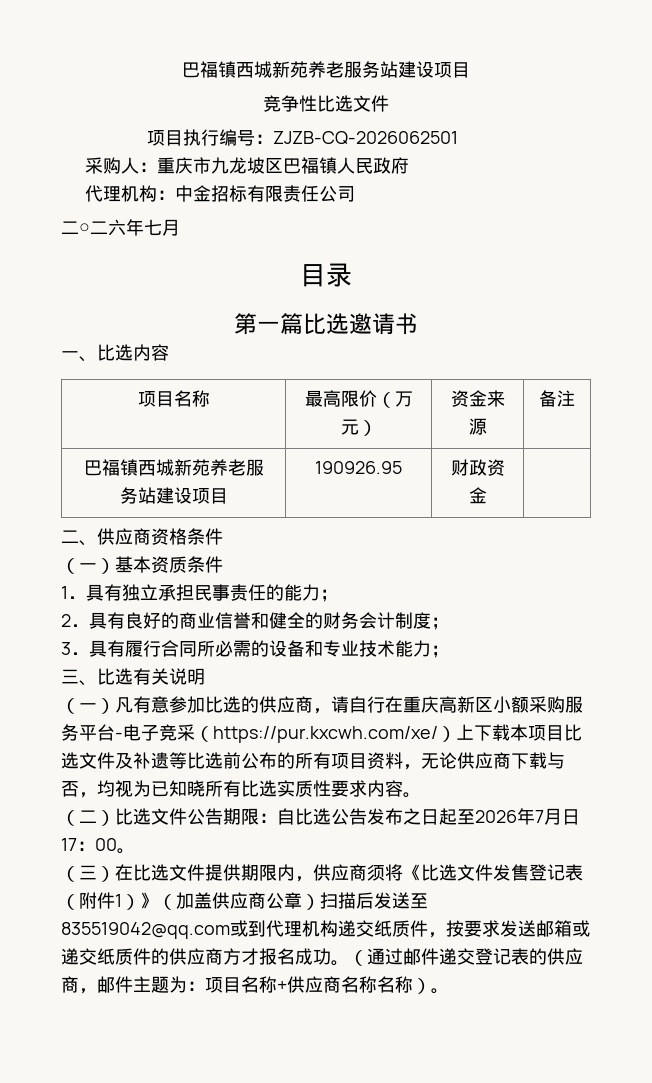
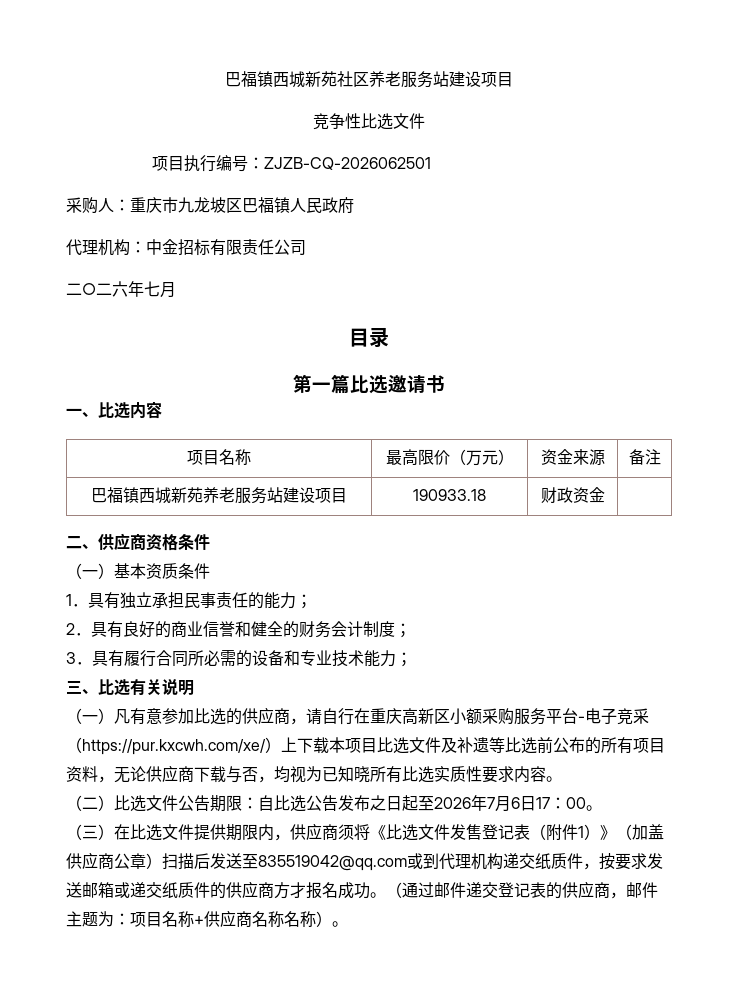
[182,61,308,78] 巴福镇西城新苑 -> [225,71,369,88] 巴福镇西城新苑社区
[315,461,402,474] 190926.95 -> [413,489,486,501] 190933.18
(562, 816) none -> [511,797,520,809] 6

